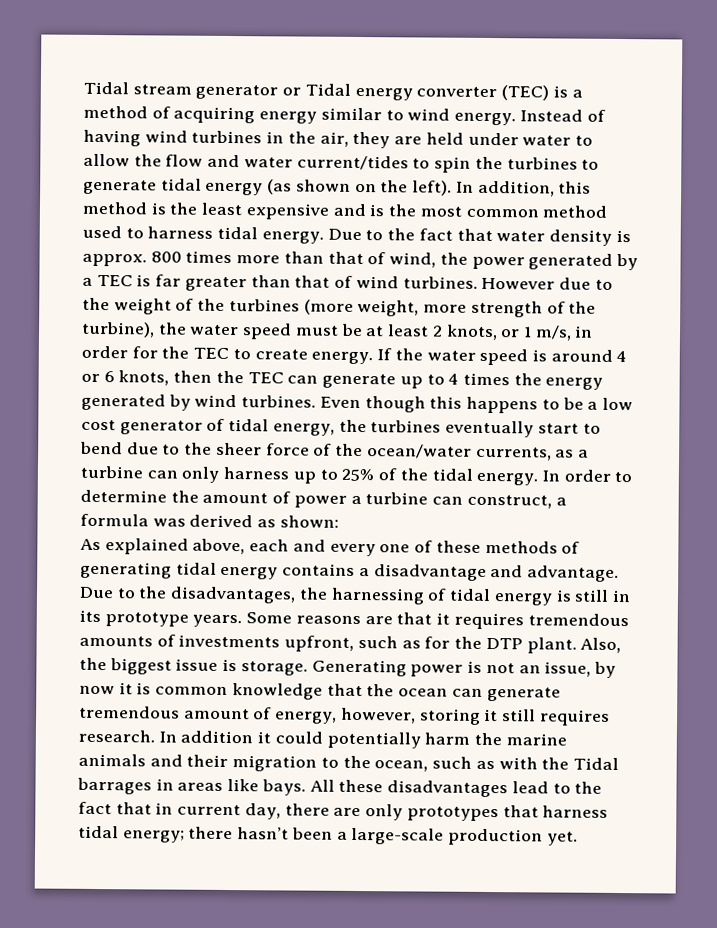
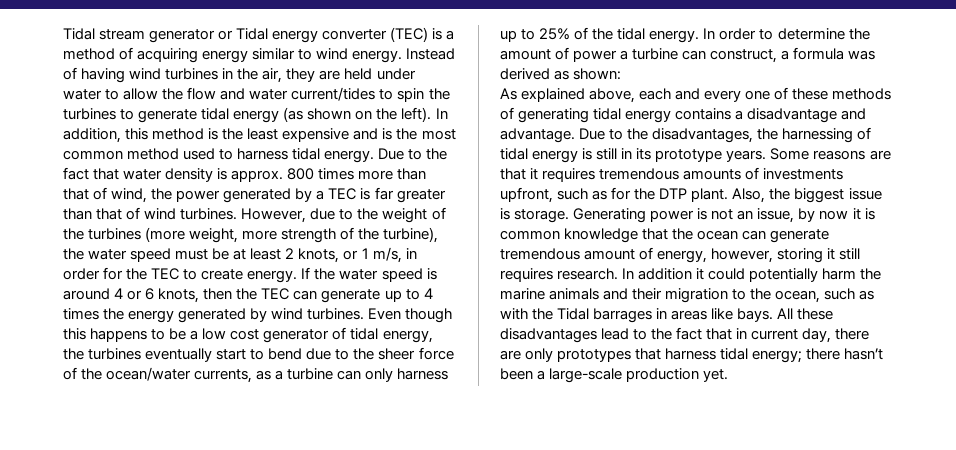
[481,277,556,290] However -> [241,208,307,223] However,

